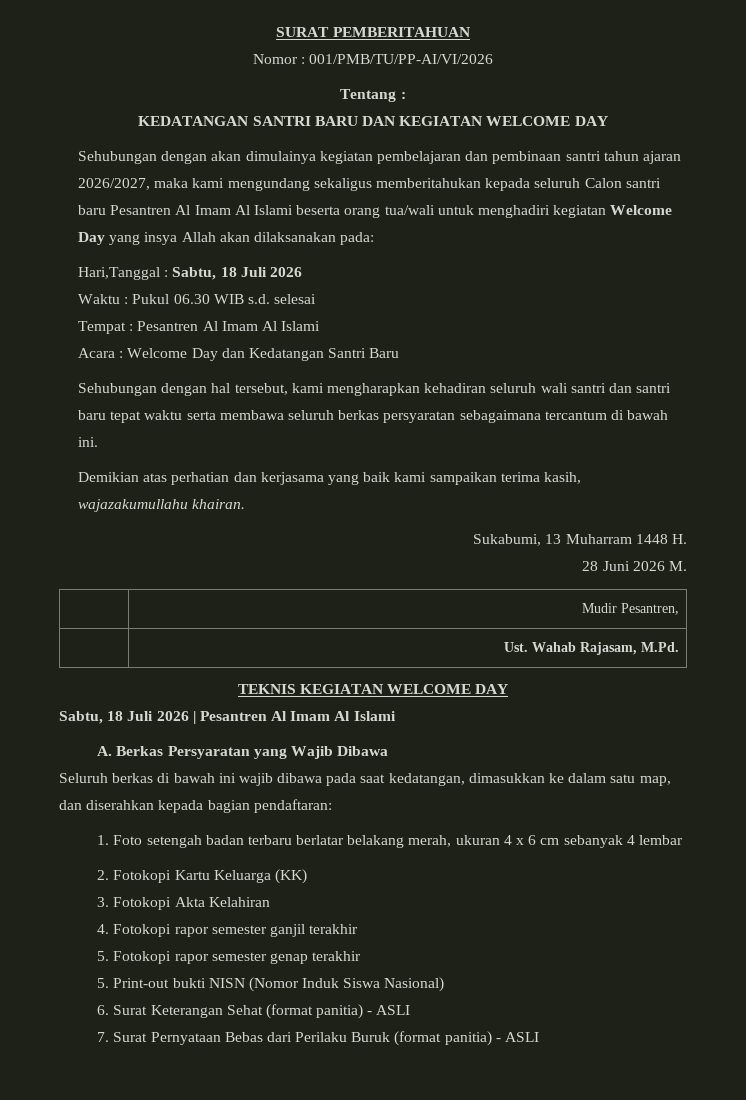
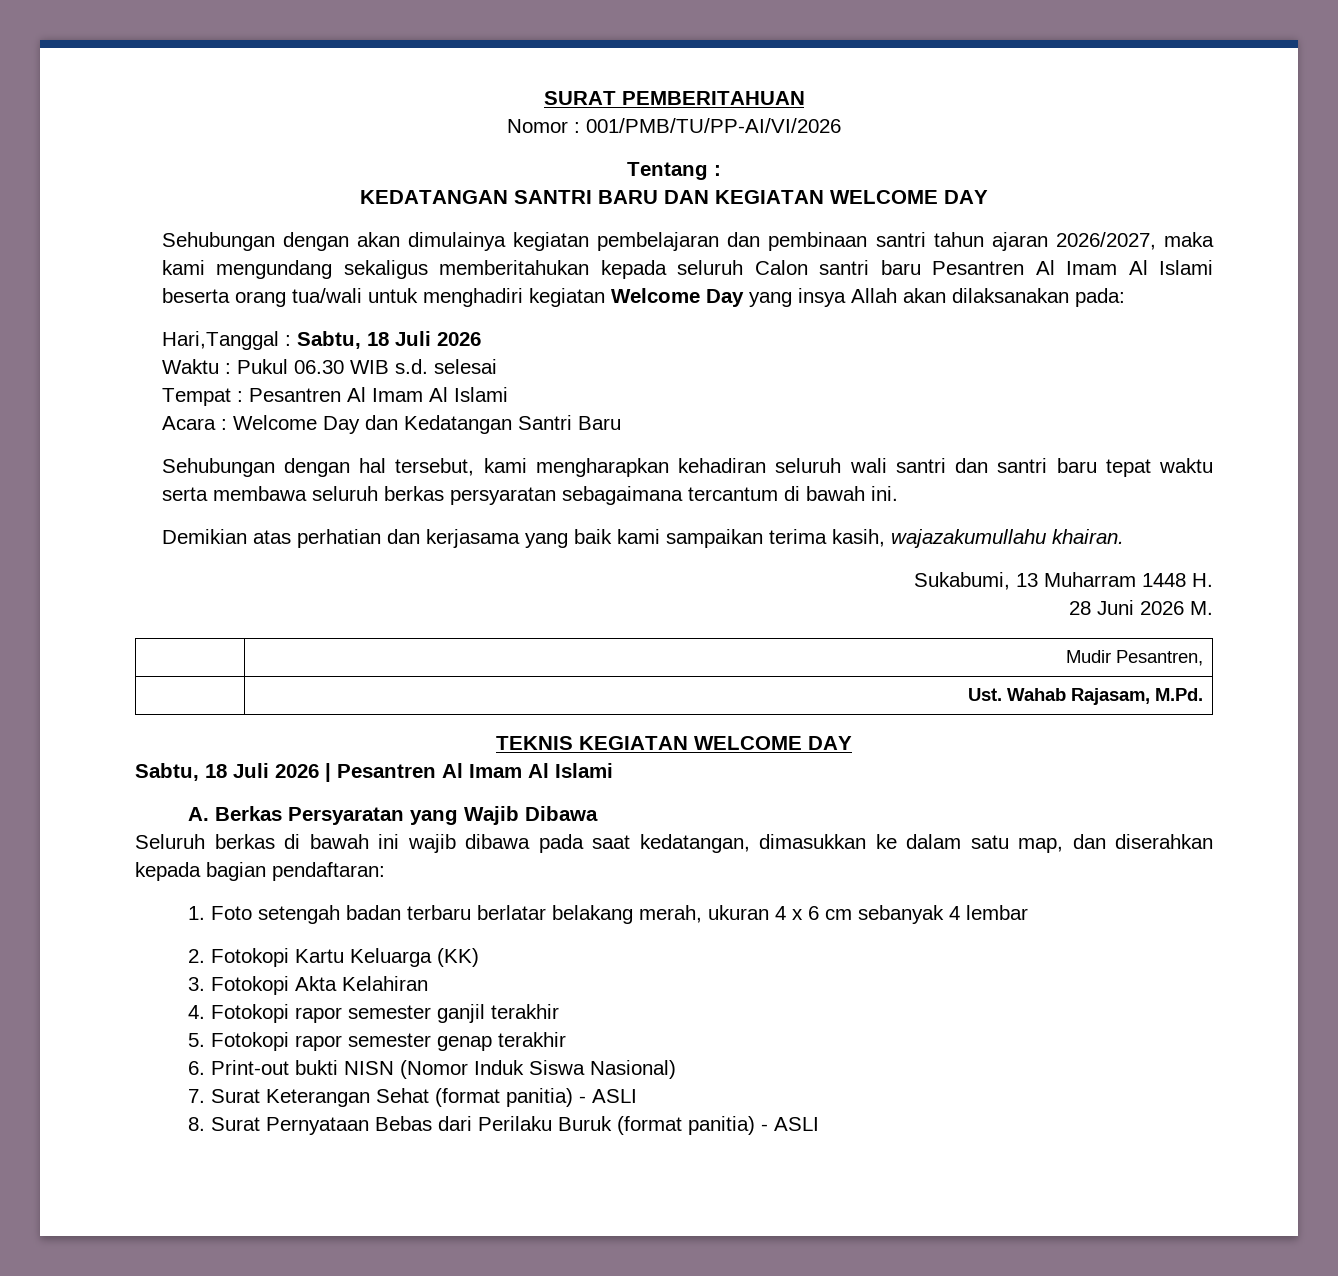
[97,978,110,988] 5. -> [188,1061,206,1075] 6.
[97,1005,110,1015] 6. -> [188,1089,206,1103] 7.
[97,1032,110,1042] 7. -> [188,1117,206,1131] 8.

